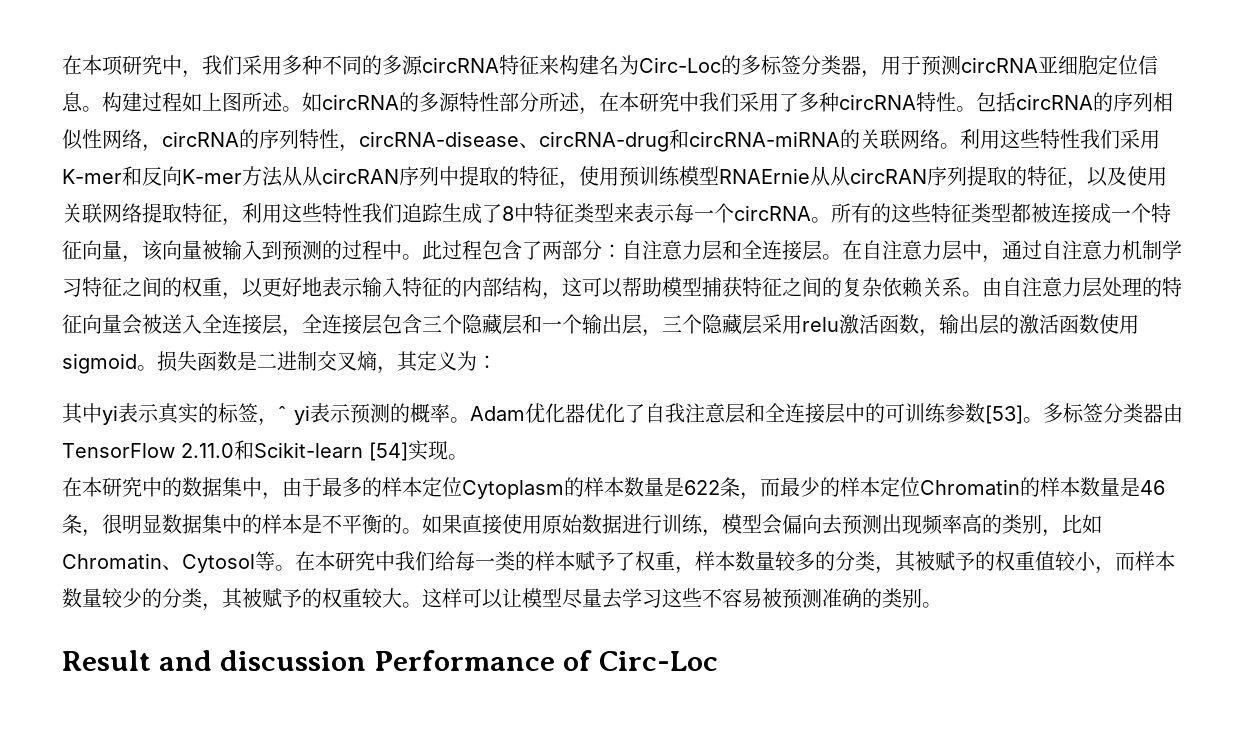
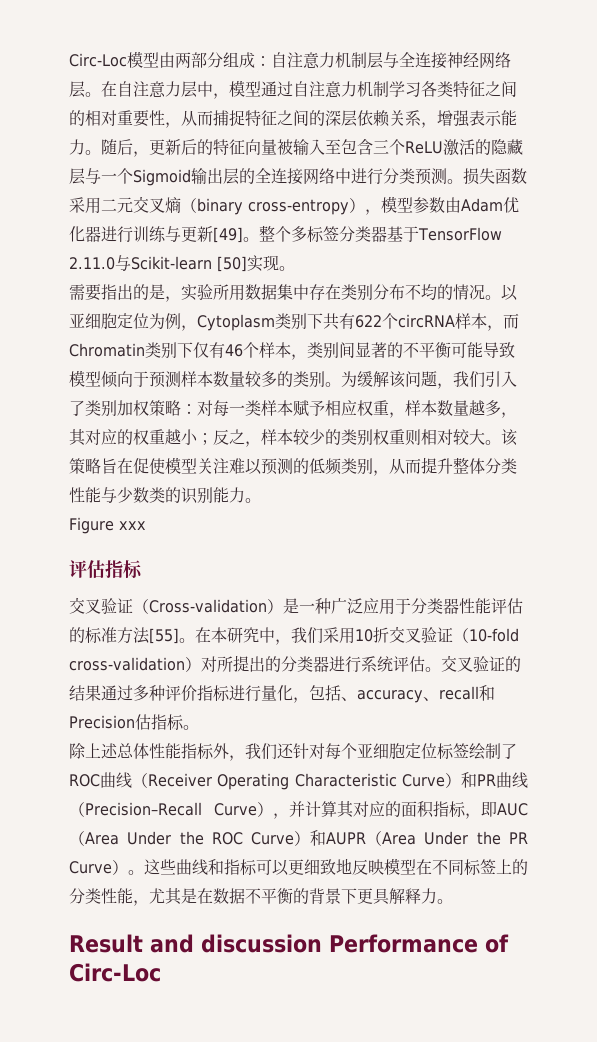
[62,55,1158,78] [62,92,1173,115] [62,129,1160,152] [62,166,1167,189] [62,203,1171,226] [62,240,802,263] 在本项研究中，我们采用多种不同的多源circRNA特征来构建名为Circ-Loc的多标签分类器，用于预测circRNA亚细胞定位信息。构建过程如上图所述。如circRNA的多源特性部分所述，在本研究中我们采用了多种circRNA特性。包括circRNA的序列相似性网络，circRNA的序列特性，circRNA-disease、circRNA-drug和circRNA-miRNA的关联网络。利用这些特性我们采用K-mer和反向K-mer方法从从circRAN序列中提取的特征，使用预训练模型RNAErnie从从circRAN序列提取的特征，以及使用关联网络提取特征，利用这些特性我们追踪生成了8中特征类型来表示每一个circRNA。所有的这些特征类型都被连接成一个特征向量，该向量被输入到预测的过程中。此过程包含了两部分：自注意力层和全连接 -> [69,51,511,69] Circ-Loc模型由两部分组成：自注意力机制层与全连接神经网络
(1002, 259) none -> [229,80,261,97] 模型
[82,277,882,300] 特征之间的权重，以更好地表示输入特征的内部结构，这可以帮助模型捕获特征之间的复杂 -> [421,81,517,98] [69,110,357,128] 各类特征之间的相对重要性，从而捕捉特征之间的深层
[962,277,1182,298] [62,314,1139,337] [62,351,497,374] [62,403,1183,426] 。由自注意力层处理的特征向量会被送入全连接层，全连接层包含三个隐藏层和一个输出层，三个隐藏层采用relu激活函数，输出层的激活函数使用sigmoid。损失函数是二进制交叉熵，其定义为： // 其中yi表示真实的标签，ˆ yi表示预测的概率。Adam优化器优化了自我注意层和全连接层中的可训练参数[53]。多标签分类器由 -> [421,110,517,128] [69,139,523,157] [69,168,527,186] [69,196,519,215] [69,225,419,243] ，增强表示能力。随后，更新后的特征向量被输入至包含三个ReLU激活的隐藏层与一个Sigmoid输出层的全连接网络中进行分类预测。损失函数采用二元交叉熵（binary cross-entropy），模型参数由Adam优化器进行训练与更新[49]。整个多标签分类器基于
[234,440,408,461] 和Scikit-learn [54] -> [115,255,247,272] 与Scikit-learn [50]
[62,477,1165,500] [62,514,1102,537] [62,551,535,573] 在本研究中的数据集中，由于最多的样本定位Cytoplasm的样本数量是622条，而最少的样本定位Chromatin的样本数量是46条，很明显数据集中的样本是不平衡的。如果直接使用原始数据进行训练，模型会偏向去预测出现频率高的类别，比如Chromatin、Cytosol等。在本研究中我们给每一类的 -> [69,284,518,302] [69,313,519,331] [69,342,515,360] [69,370,517,389] [69,400,261,417] 需要指出的是，实验所用数据集中存在类别分布不均的情况。以亚细胞定位为例，Cytoplasm类别下共有622个circRNA样本，而Chromatin类别下仅有46个样本，类别间显著的不平衡可能导致模型倾向于预测样本数量较多的类别。为缓解该问题，我们引入了类别加权策略：对每一类
[615,552,635,571] 了 -> [325,400,357,416] 相应
[775,551,1175,574] [62,588,922,611] 较多的分类，其被赋予的权重值较小，而样本数量较少的分类，其被赋予的权重较大。这样可以让模型尽量去学习这些不容易被预测准确的类别 -> [469,400,517,418] [69,429,518,447] [69,457,517,476] [69,487,261,504] [69,517,146,534] [69,560,143,579] [69,597,523,615] [69,626,519,645] [69,655,521,673] [69,685,495,703] [69,714,199,731] [69,743,517,761] [69,772,528,790] [69,801,528,819] [69,830,528,846] [69,858,528,876] [69,888,437,906] 越多，其对应的权重越小；反之，样本较少的类别权重则相对较大。该策略旨在促使模型关注难以预测的低频类别，从而提升整体分类性能与少数类的识别能力。 // Figure xxx // 评估指标 // 交叉验证（Cross-validation）是一种广泛应用于分类器性能评估的标准方法[55]。在本研究中，我们采用10折交叉验证（10-fold cross-validation）对所提出的分类器进行系统评估。交叉验证的结果通过多种评价指标进行量化，包括、accuracy、recall和Precision估指标。 // 除上述总体性能指标外，我们还针对每个亚细胞定位标签绘制了ROC曲线（Receiver Operating Characteristic Curve）和PR曲线（Precision–Recall Curve），并计算其对应的面积指标，即AUC（Area Under the ROC Curve）和AUPR（Area Under the PR Curve）。这些曲线和指标可以更细致地反映模型在不同标签上的分类性能，尤其是在数据不平衡的背景下更具解释力

